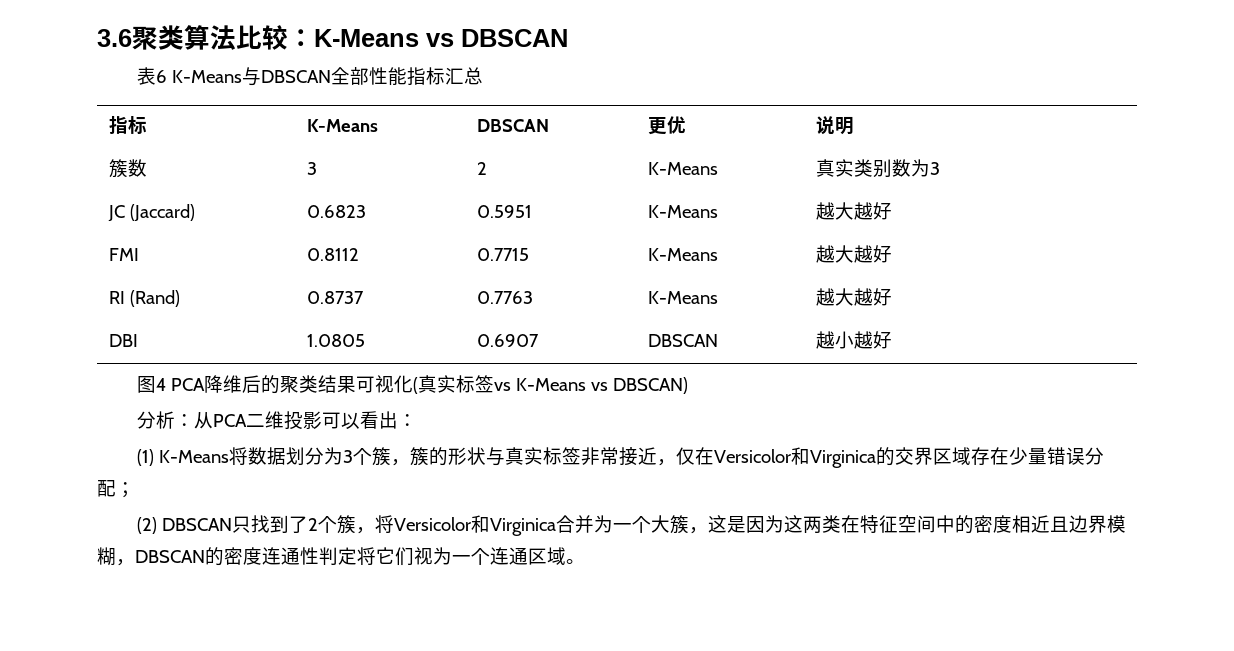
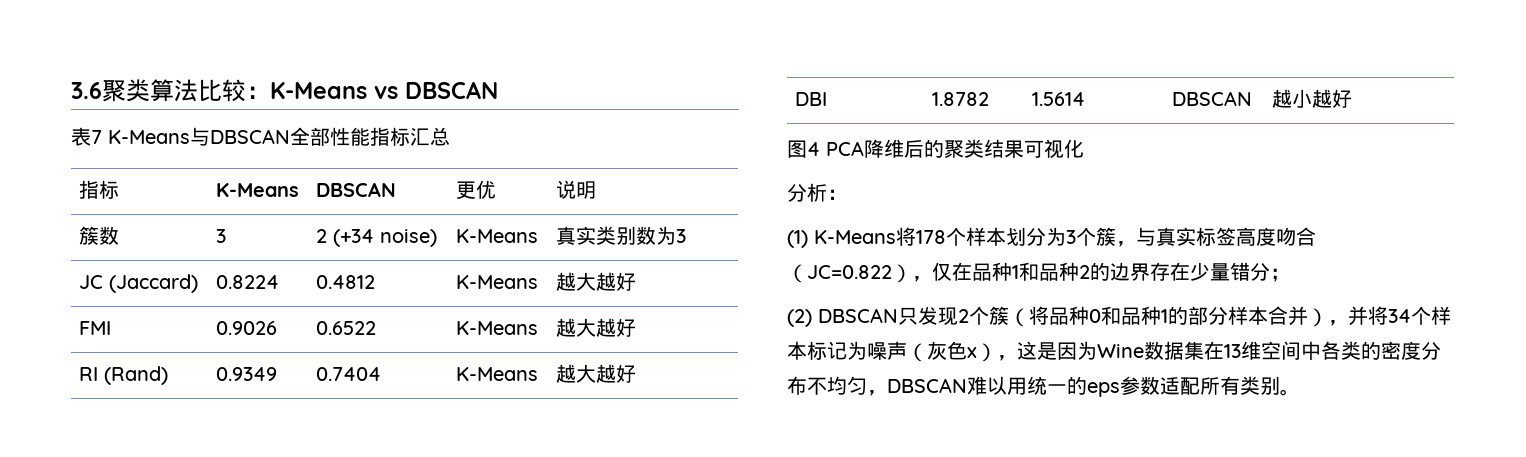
[155,70,167,83] 6 -> [91,130,102,144] 7
(488, 168) none -> [333,229,438,247] (+34 noise)
[307,205,367,218] [477,205,533,218] 0.6823 | 0.5951 -> [216,275,280,289] [316,275,376,289] 0.8224 | 0.4812
[307,248,360,261] [477,248,530,261] 0.8112 | 0.7715 -> [216,321,278,335] [316,321,377,335] 0.9026 | 0.6522
[307,291,365,304] [477,291,534,304] 0.8737 | 0.7763 -> [216,367,278,381] [316,367,382,381] 0.9349 | 0.7404
[307,334,366,347] [477,334,540,347] 1.0805 | 0.6907 -> [932,92,990,106] [1032,92,1086,106] 1.8782 | 1.5614
[412,375,688,394] [136,411,398,430] (真实标签vs K-Means vs DBSCAN) // 分析：从PCA二维投影可以看出 -> [787,183,827,202] // 分析
[247,447,286,465] 数据 -> [916,227,1006,246] 178个样本
[409,447,486,466] 簇的形状 -> (1136, 244) none
[580,447,971,468] 非常接近，仅在Versicolor和Virginica的交界区域 -> [1236,227,1316,246] [787,262,1150,283] 高度吻合（JC=0.822），仅在品种1和品种2的边界
[1065,447,1104,465] [97,480,116,497] 误分配 -> [1250,262,1270,281] 分
[250,515,308,533] 找到了 -> [918,306,958,326] 发现
[355,515,1126,536] [97,547,566,566] ，将Versicolor和Virginica合并为一个大簇，这是因为这两类在特征空间中的密度相近且边界模糊，DBSCAN的密度连通性判定将它们视为一个连通区域 -> [1009,306,1451,327] [787,341,1441,362] [787,376,1280,397] （将品种0和品种1的部分样本合并），并将34个样本标记为噪声（灰色x），这是因为Wine数据集在13维空间中各类的密度分布不均匀，DBSCAN难以用统一的eps参数适配所有类别

